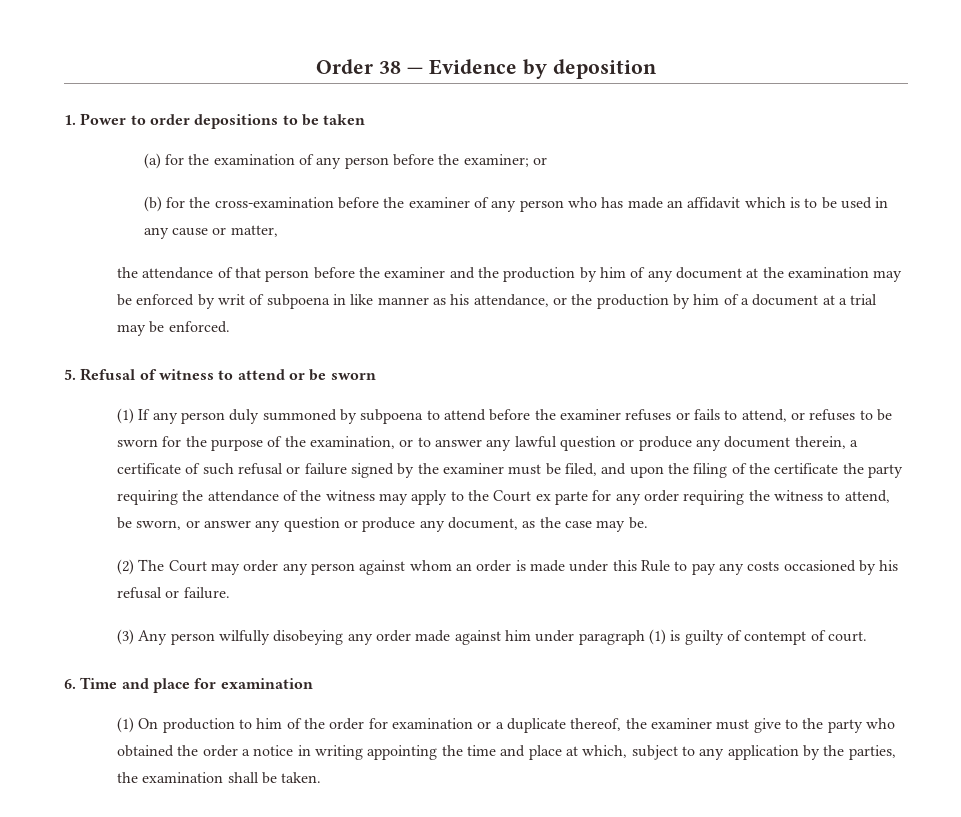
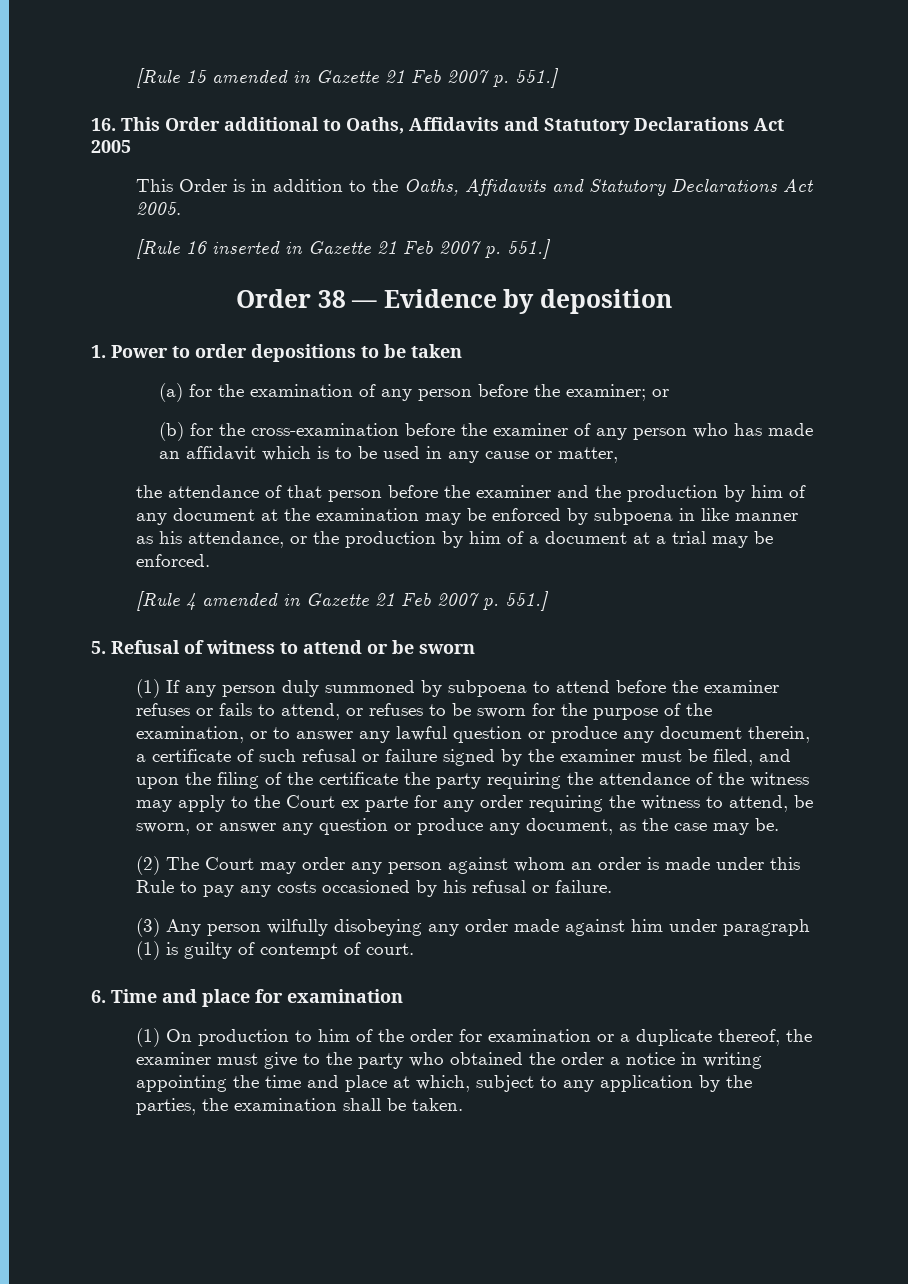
(316, 66) none -> [136,68,560,88] [91,117,784,135] [91,140,131,153] [136,178,815,196] [136,202,182,215] [136,239,552,259] [Rule 15 amended in Gazette 21 Feb 2007 p. 551.] // 16. This Order additional to Oaths, Affidavits and Statutory Declarations Act 2005 // This Order is in addition to the Oaths, Affidavits and Statutory Declarations Act 2005. // [Rule 16 inserted in Gazette 21 Feb 2007 p. 551.] //
[218,294,265,305] writ of -> (589, 516) none
(230, 327) none -> [136,591,550,611] // [Rule 4 amended in Gazette 21 Feb 2007 p. 551.]

